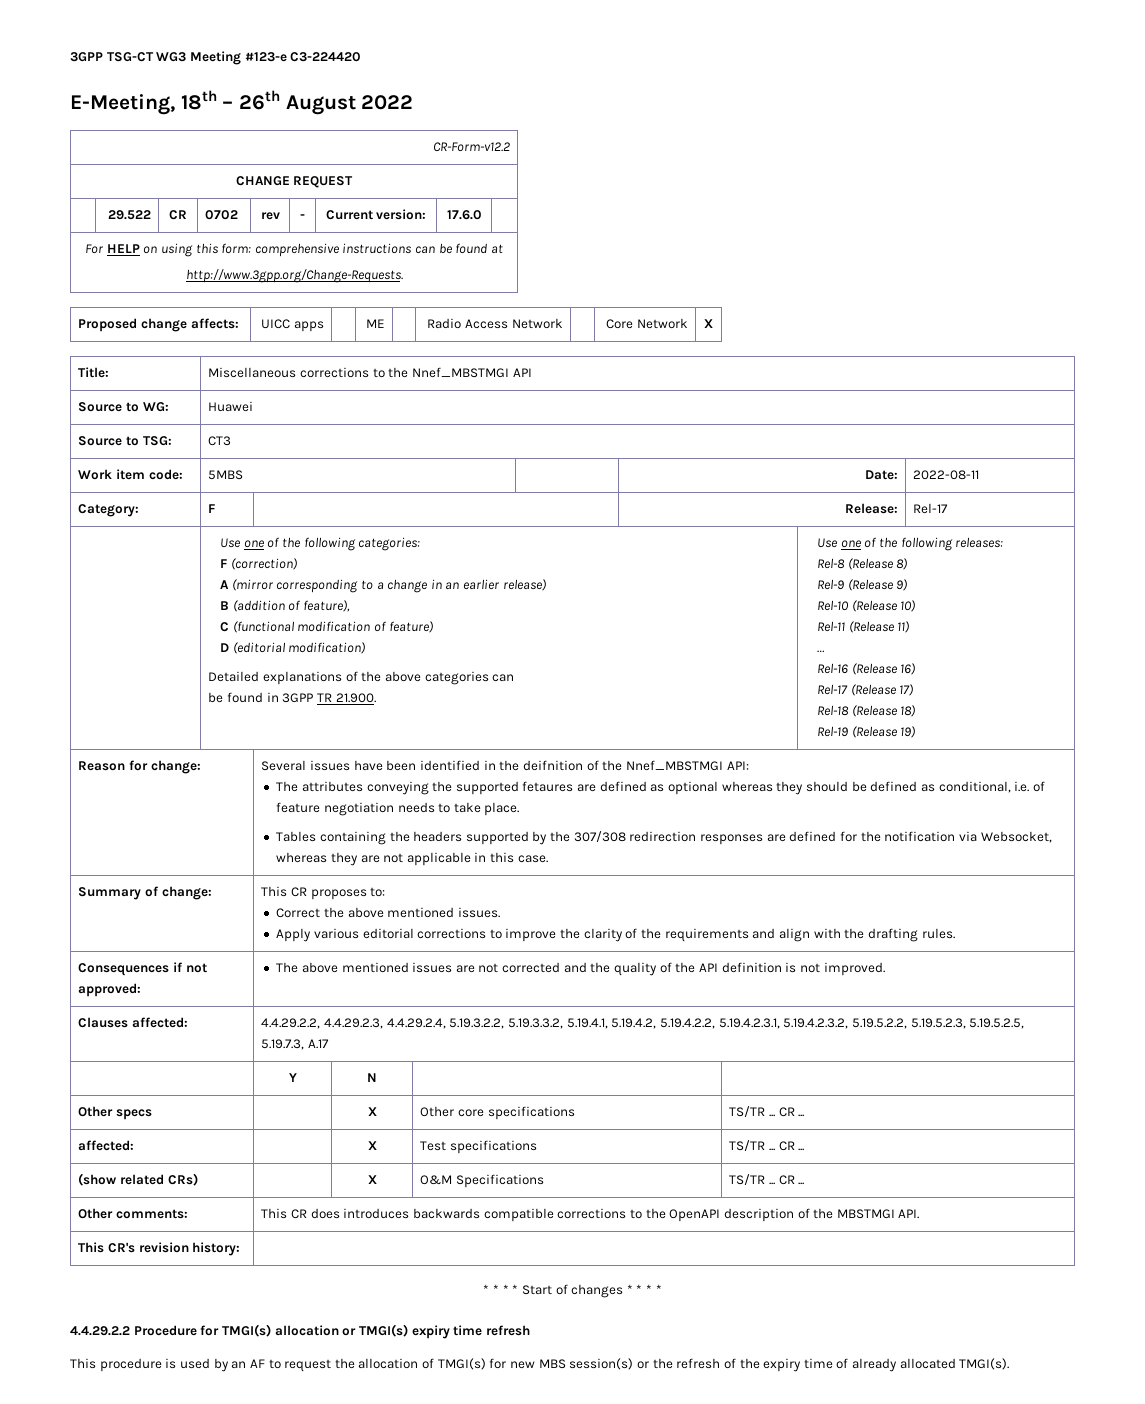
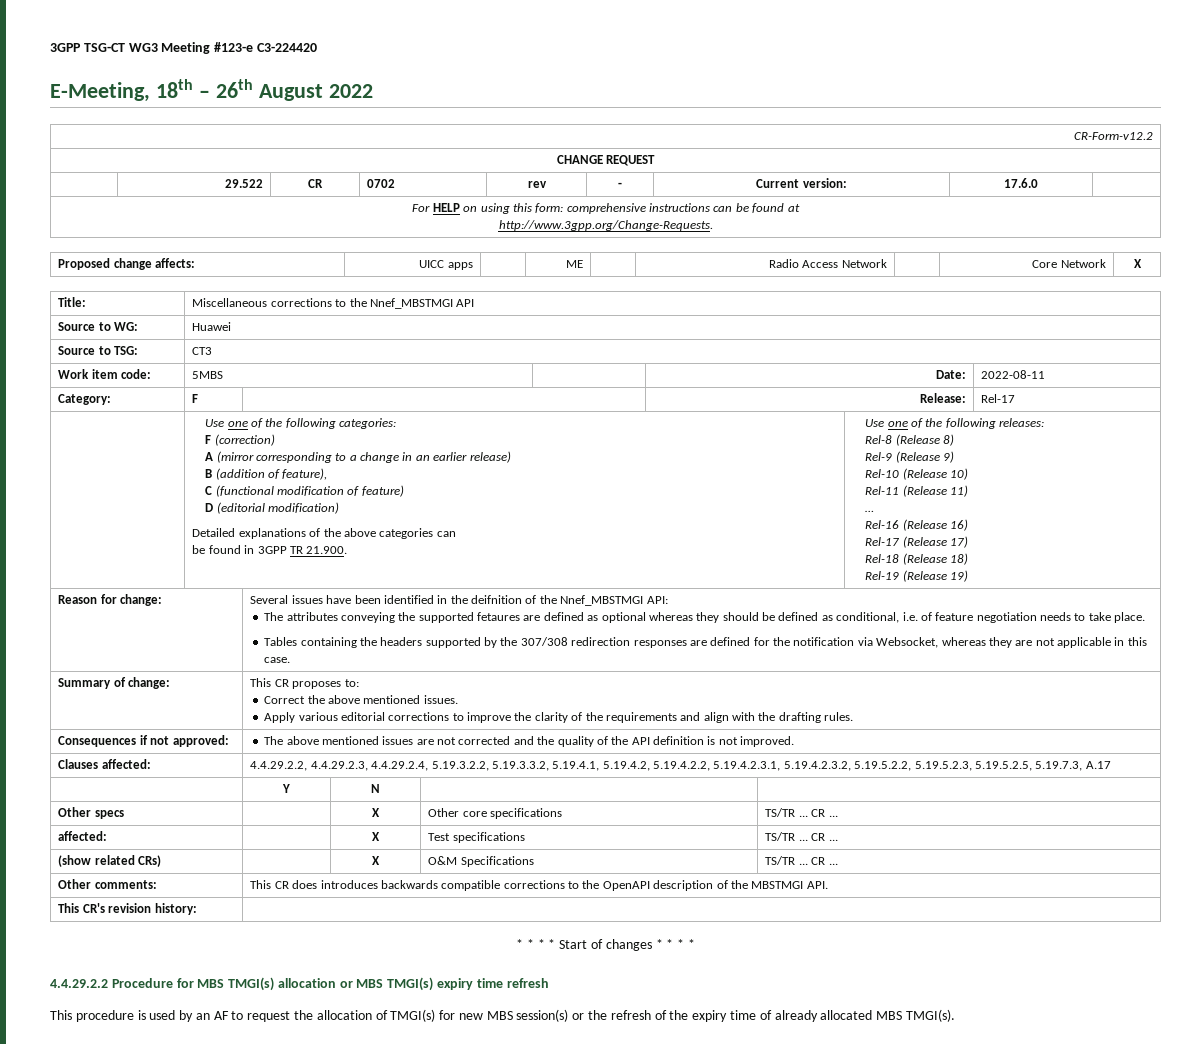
(220, 1330) none -> [197,979,225,988] MBS
(357, 1332) none -> [356,979,384,988] MBS
(956, 1363) none -> [876,1011,903,1020] MBS

